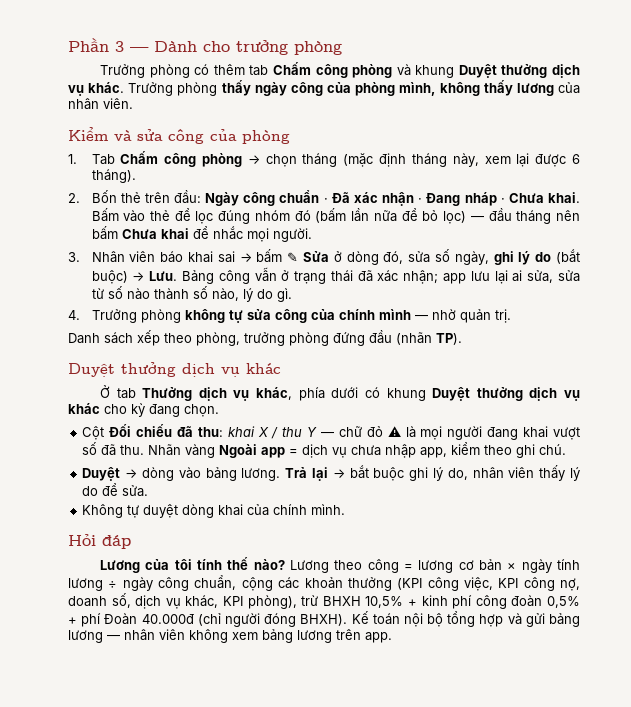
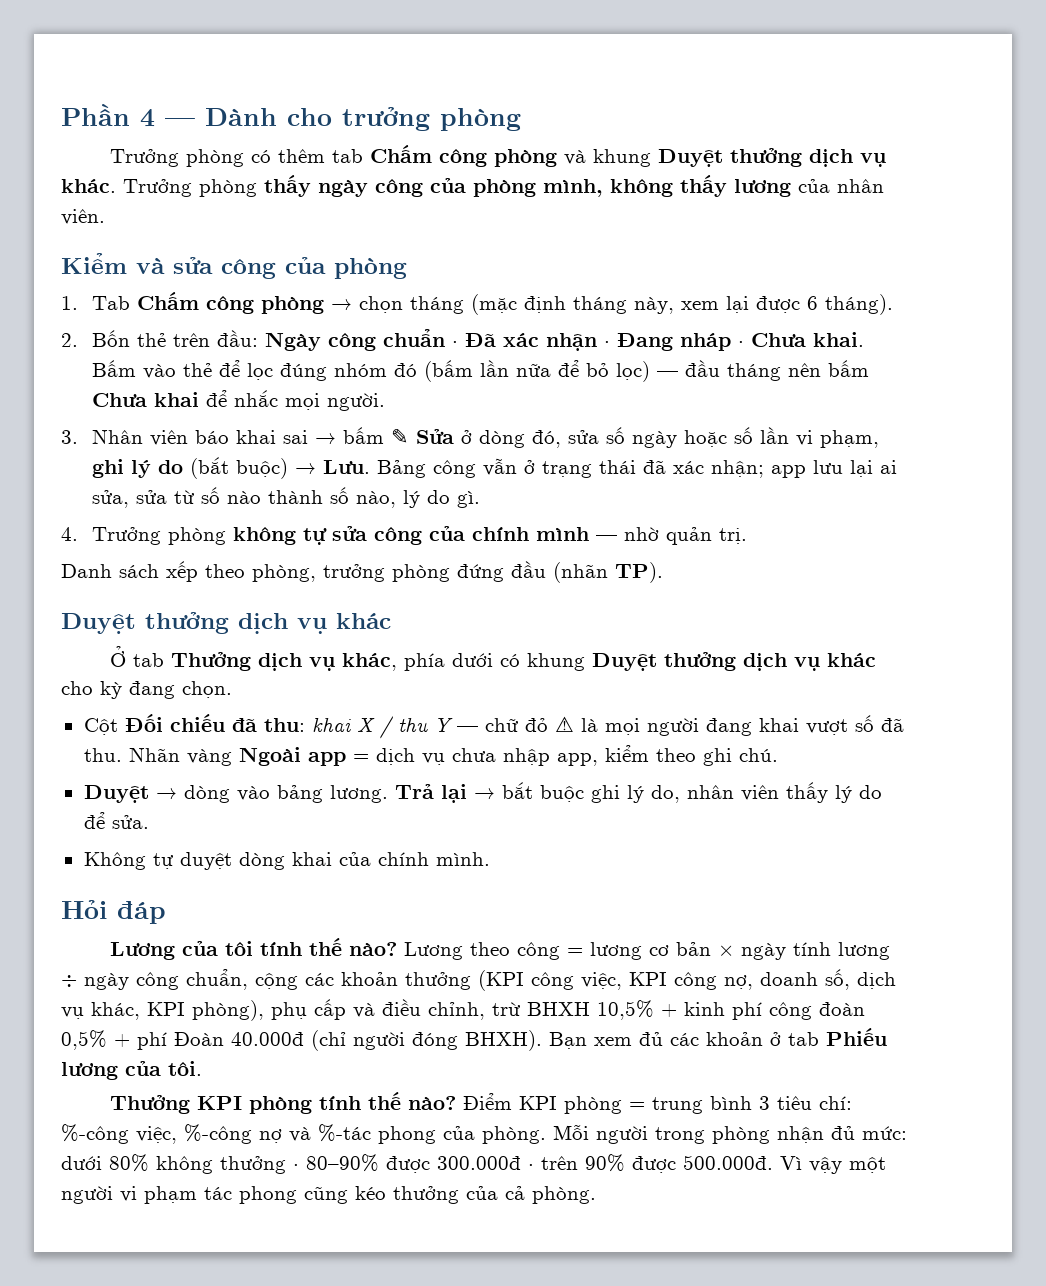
[115,41,124,52] 3 -> [140,109,155,127] 4
[454,251,489,265] ngày, -> [632,427,880,448] ngày hoặc số lần vi phạm,
(297, 602) none -> [271,999,485,1020] phụ cấp và điều chỉnh,
[351,611,580,627] [68,629,392,643] Kế toán nội bộ tổng hợp và gửi bảng lương — nhân viên không xem bảng lương trên app. -> [549,1028,887,1049] [61,1061,202,1080] [110,1092,853,1114] [61,1124,907,1144] [61,1154,886,1174] [61,1186,596,1204] Bạn xem đủ các khoản ở tab Phiếu lương của tôi. // Thưởng KPI phòng tính thế nào? Điểm KPI phòng = trung bình 3 tiêu chí: %-công việc, %-công nợ và %-tác phong của phòng. Mỗi người trong phòng nhận đủ mức: dưới 80% không thưởng · 80–90% được 300.000đ · trên 90% được 500.000đ. Vì vậy một người vi phạm tác phong cũng kéo thưởng của cả phòng.

